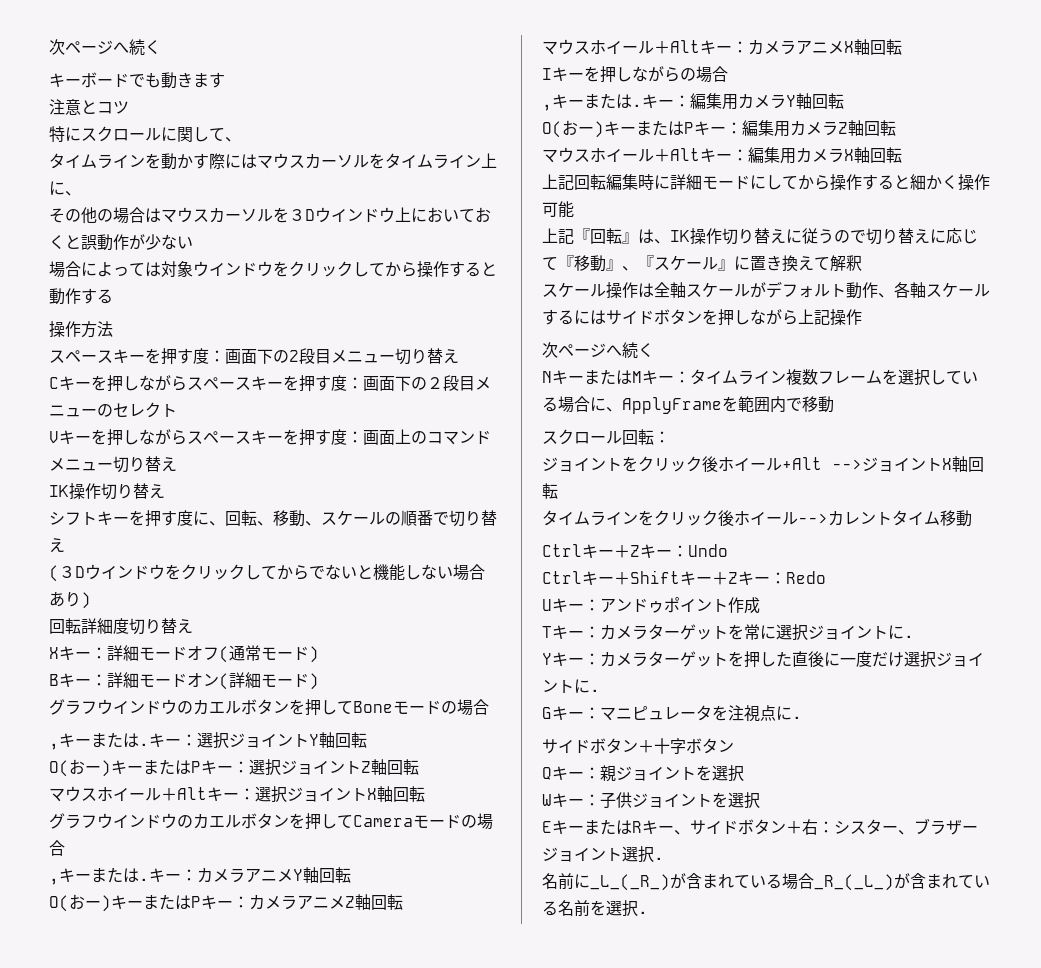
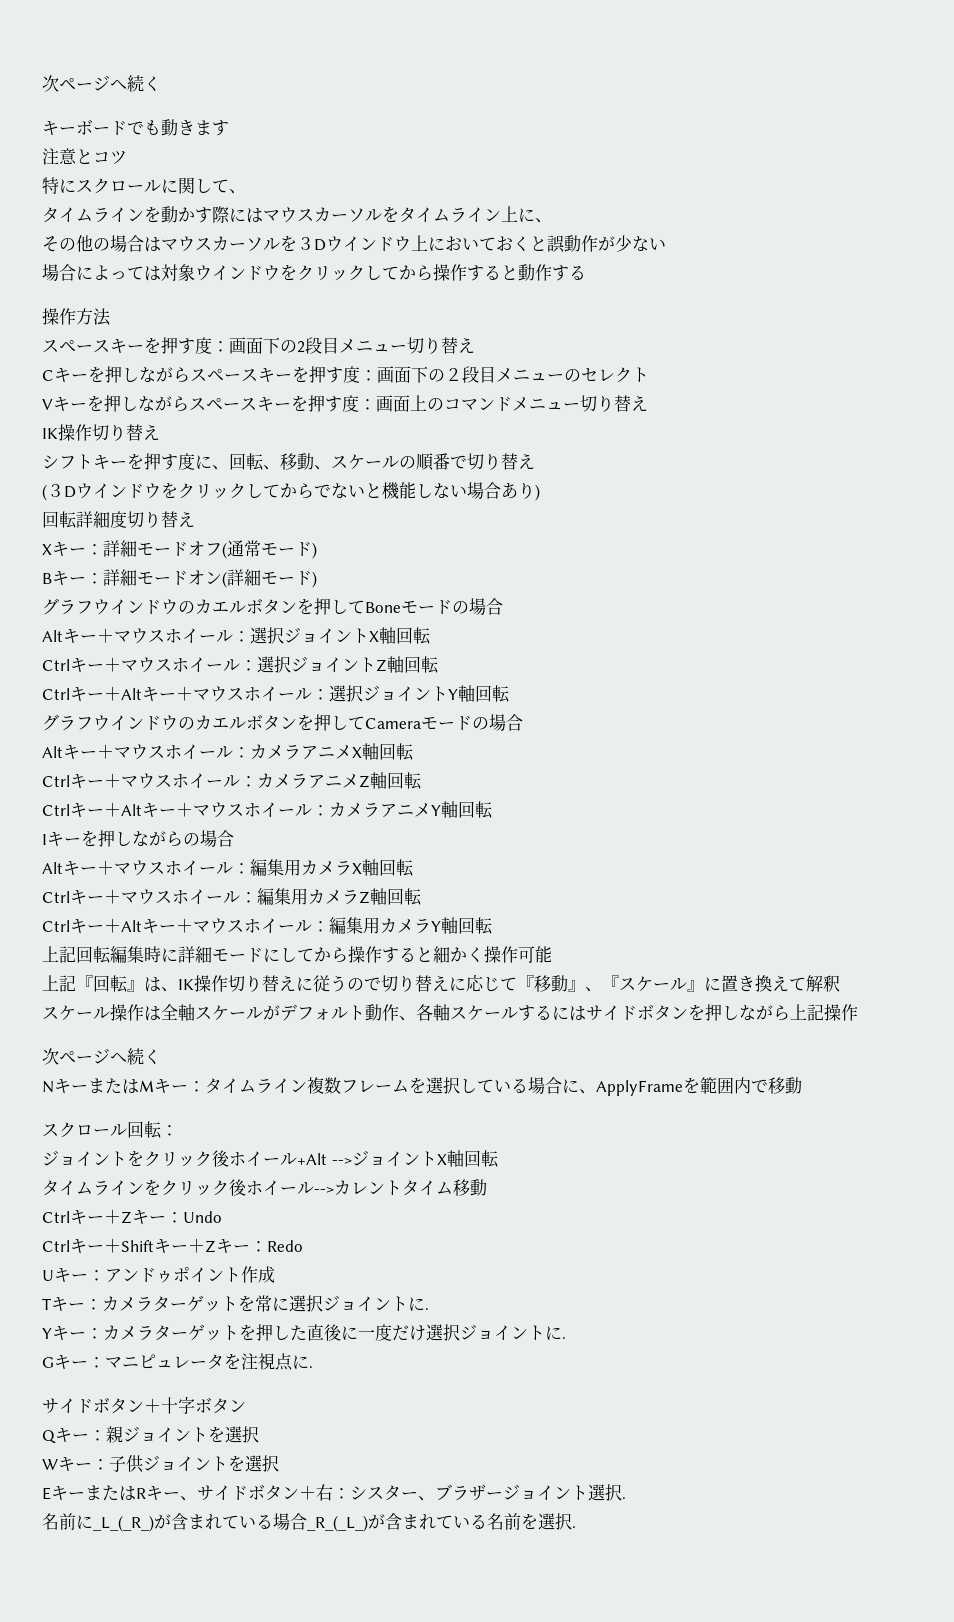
[49,732,367,750] [49,759,233,777] ,キーまたは.キー：選択ジョイントY軸回転 // O(おー)キーまたはPキー -> [42,627,431,645] [42,657,240,673] Altキー＋マウスホイール：選択ジョイントX軸回転 // Ctrlキー＋マウスホイール
[49,786,377,803] マウスホイール＋Altキー：選択ジョイントX -> [42,685,458,702] Ctrlキー＋Altキー＋マウスホイール：選択ジョイントY
[49,867,351,885] [49,894,233,912] ,キーまたは.キー：カメラアニメY軸回転 // O(おー)キーまたはPキー -> [42,743,414,761] [42,773,240,789] Altキー＋マウスホイール：カメラアニメX軸回転 // Ctrlキー＋マウスホイール
[542,39,854,55] マウスホイール＋Altキー：カメラアニメX -> [42,802,441,818] Ctrlキー＋Altキー＋マウスホイール：カメラアニメY
[542,93,844,111] [542,120,726,138] ,キーまたは.キー：編集用カメラY軸回転 // O(おー)キーまたはPキー -> [42,859,414,877] [42,889,240,905] Altキー＋マウスホイール：編集用カメラX軸回転 // Ctrlキー＋マウスホイール
[542,147,854,164] マウスホイール＋Altキー：編集用カメラX -> [42,917,441,934] Ctrlキー＋Altキー＋マウスホイール：編集用カメラY

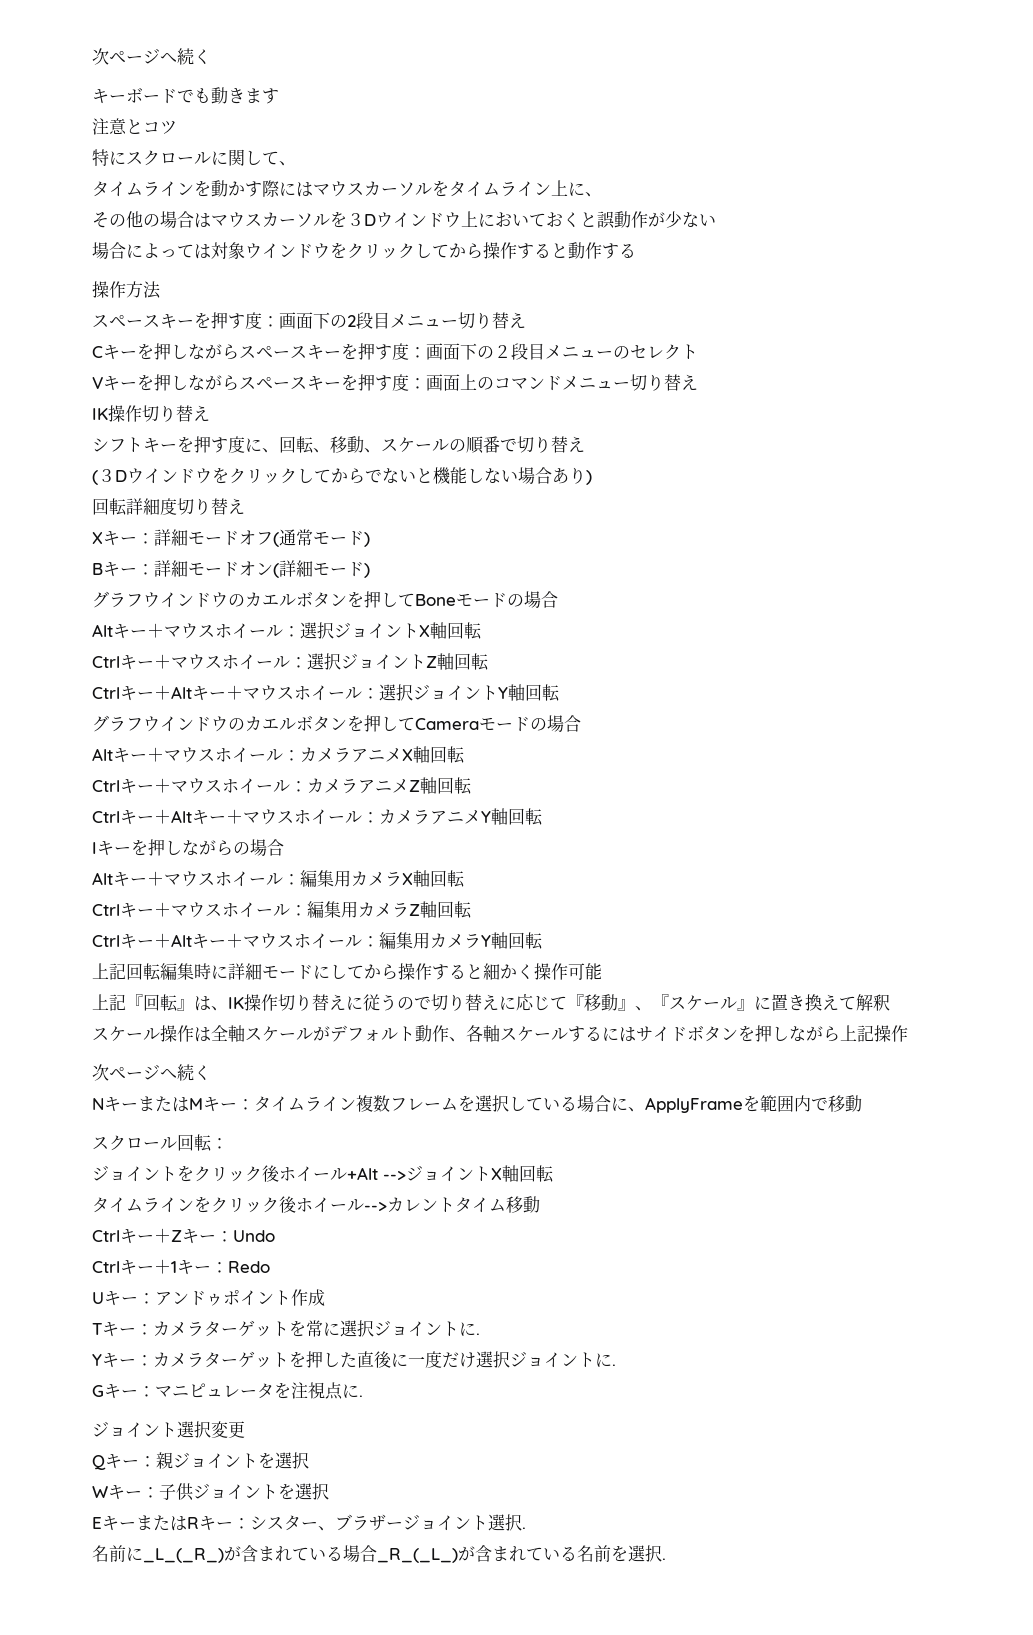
[121,1238,216,1254] Shiftキー＋Z -> [171,1261,177,1273] 1
[42,1397,246,1414] サイドボタン＋十字ボタン -> [92,1421,245,1438] ジョイント選択変更
[180,1484,333,1501] 、サイドボタン＋右 -> (233, 1525) none

